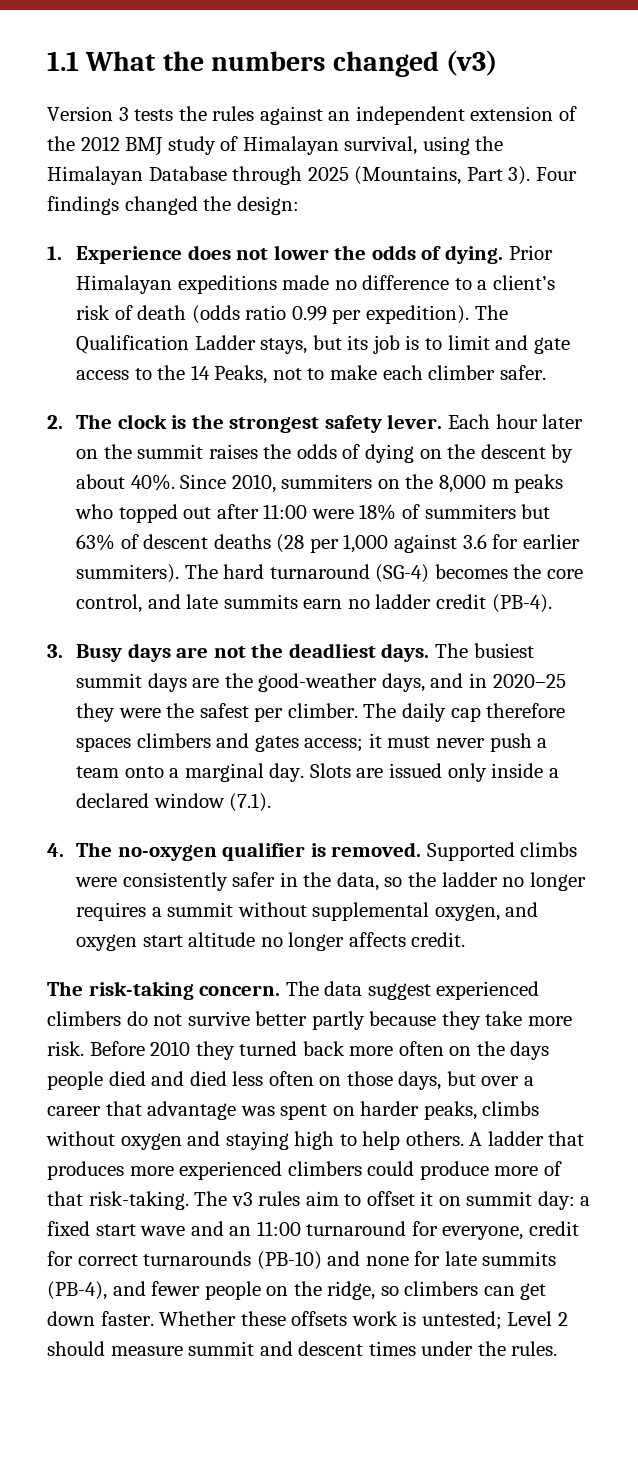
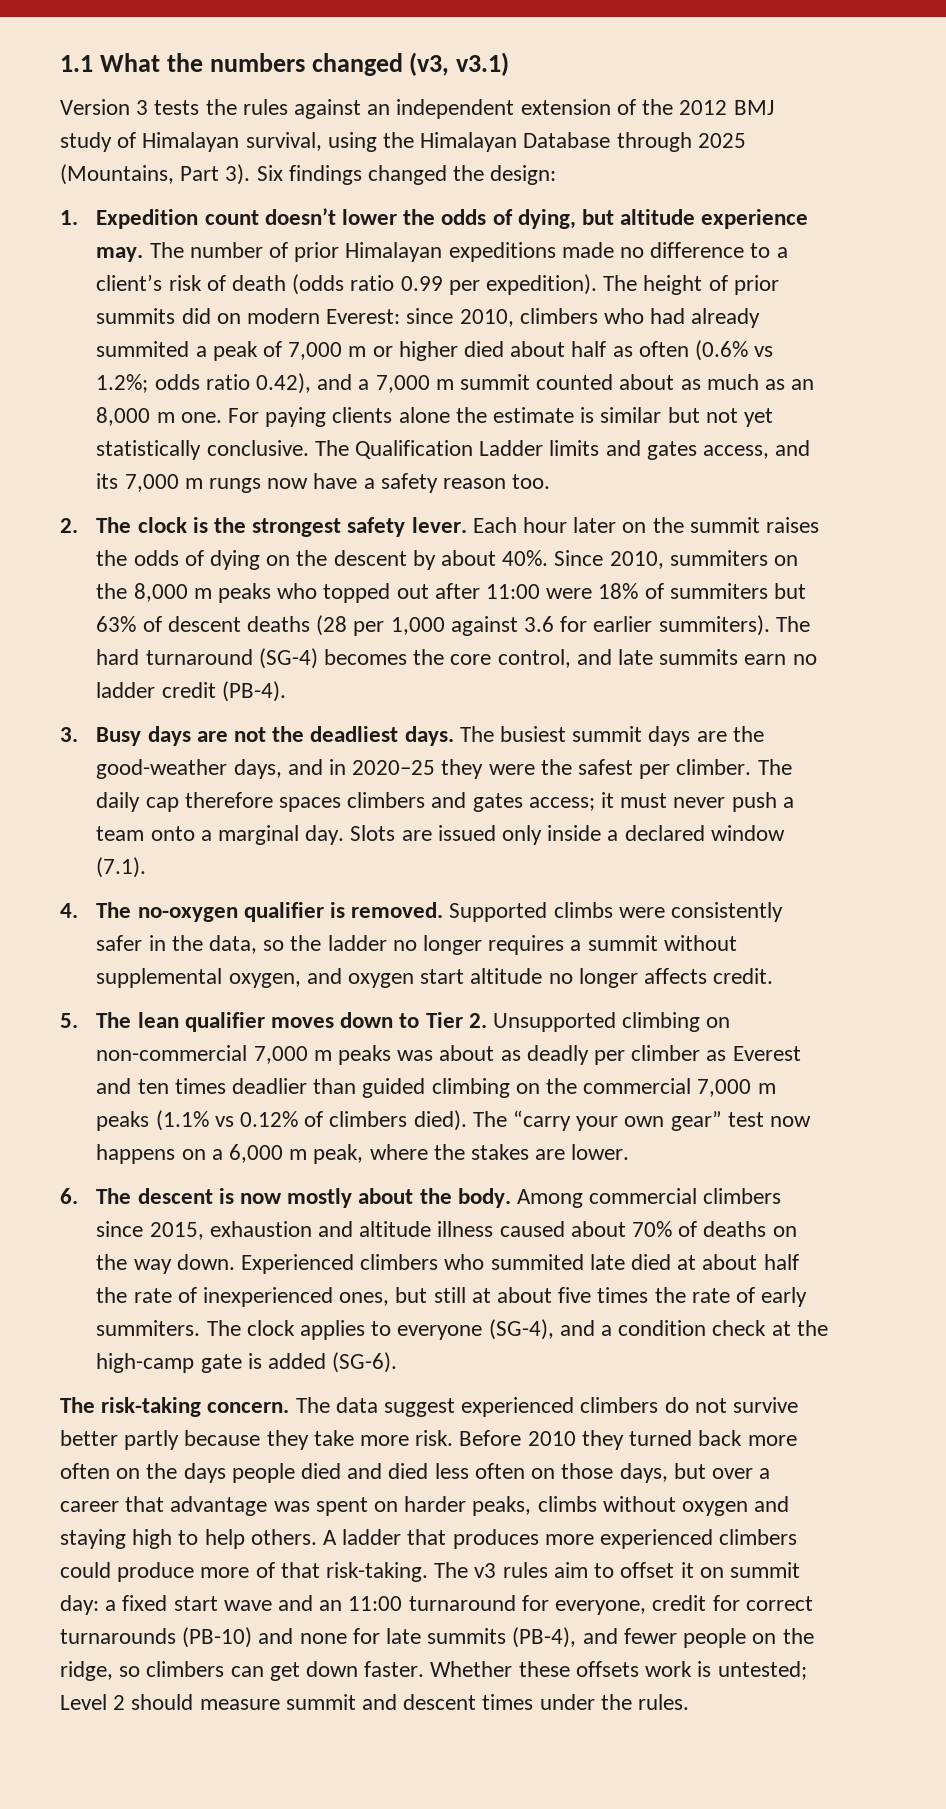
[446,50,498,76] (v3) -> [409,52,510,76] (v3, v3.1)
[535,167,577,181] Four -> [256,165,283,181] Six
[76,245,269,264] Experience does not -> [96,208,336,229] Expedition count doesn’t
[444,245,553,264] dying. Prior -> [517,209,809,229] [96,242,340,262] dying, but altitude experience may. The number of prior
[76,335,570,354] [76,365,546,384] Qualification Ladder stays, but its job is to limit and gate access to the 14 Peaks, not to make each climber safer. -> [643,275,779,295] [96,308,761,328] [96,340,774,361] [96,373,815,394] [96,407,774,427] [96,440,811,460] [96,473,551,493] height of prior summits did on modern Everest: since 2010, climbers who had already summited a peak of 7,000 m or higher died about half as often (0.6% vs 1.2%; odds ratio 0.42), and a 7,000 m summit counted about as much as an 8,000 m one. For paying clients alone the estimate is similar but not yet statistically conclusive. The Qualification Ladder limits and gates access, and its 7,000 m rungs now have a safety reason too.
(466, 939) none -> [60,1012,731,1032] [96,1045,801,1065] [96,1078,776,1098] [96,1110,812,1131] [96,1144,630,1164] [60,1188,782,1208] [96,1221,797,1240] [96,1254,799,1274] [96,1287,808,1307] [96,1319,828,1340] [96,1352,398,1373] // 5. The lean qualifier moves down to Tier 2. Unsupported climbing on non-commercial 7,000 m peaks was about as deadly per climber as Everest and ten times deadlier than guided climbing on the commercial 7,000 m peaks (1.1% vs 0.12% of climbers died). The “carry your own gear” test now happens on a 6,000 m peak, where the stakes are lower. // 6. The descent is now mostly about the body. Among commercial climbers since 2015, exhaustion and altitude illness caused about 70% of deaths on the way down. Experienced climbers who summited late died at about half the rate of inexperienced ones, but still at about five times the rate of early summiters. The clock applies to everyone (SG-4), and a condition check at the high-camp gate is added (SG-6).

